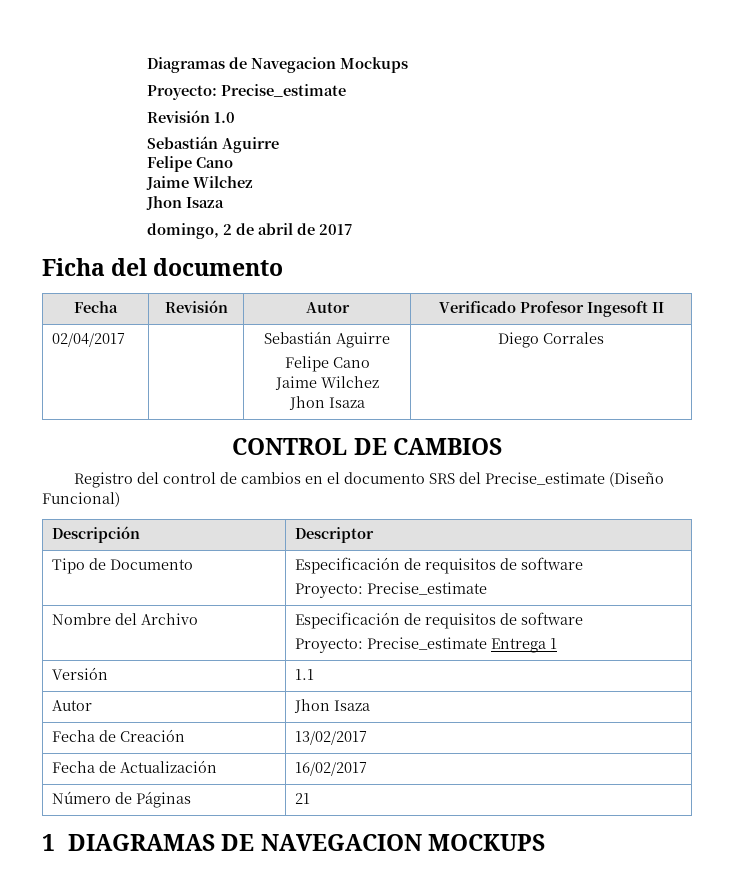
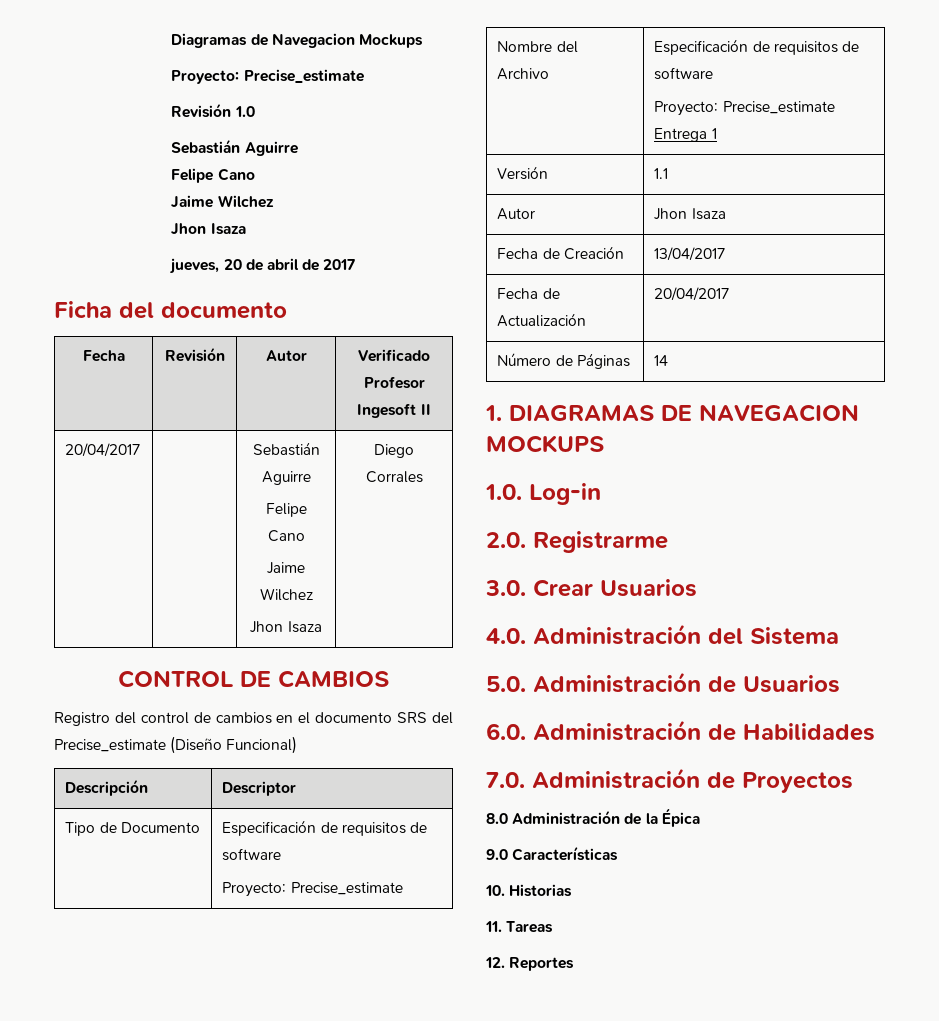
[146,223,232,239] domingo, 2 -> [169,258,242,274] jueves, 20
[52,333,126,347] 02/04/2017 -> [65,443,141,457] 20/04/2017
[295,731,368,745] 13/02/2017 -> [654,247,726,261] 13/04/2017
[295,762,368,776] 16/02/2017 -> [654,287,730,301] 20/04/2017
[295,793,311,804] [42,834,55,851] 21 // 1 -> [654,355,669,366] [485,405,502,421] 14 // 1.
(545, 842) none -> [485,483,601,505] [486,531,668,553] [485,579,697,597] [486,624,839,645] [486,672,840,693] [486,720,875,741] [486,768,853,793] [486,808,700,827] [486,846,619,861] [485,884,573,897] [485,921,554,933] [485,957,575,971] // 1.0. Log-in // 2.0. Registrarme // 3.0. Crear Usuarios // 4.0. Administración del Sistema // 5.0. Administración de Usuarios // 6.0. Administración de Habilidades // 7.0. Administración de Proyectos // 8.0 Administración de la Épica // 9.0 Características // 10. Historias // 11. Tareas // 12. Reportes

